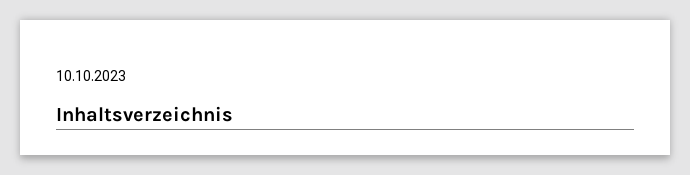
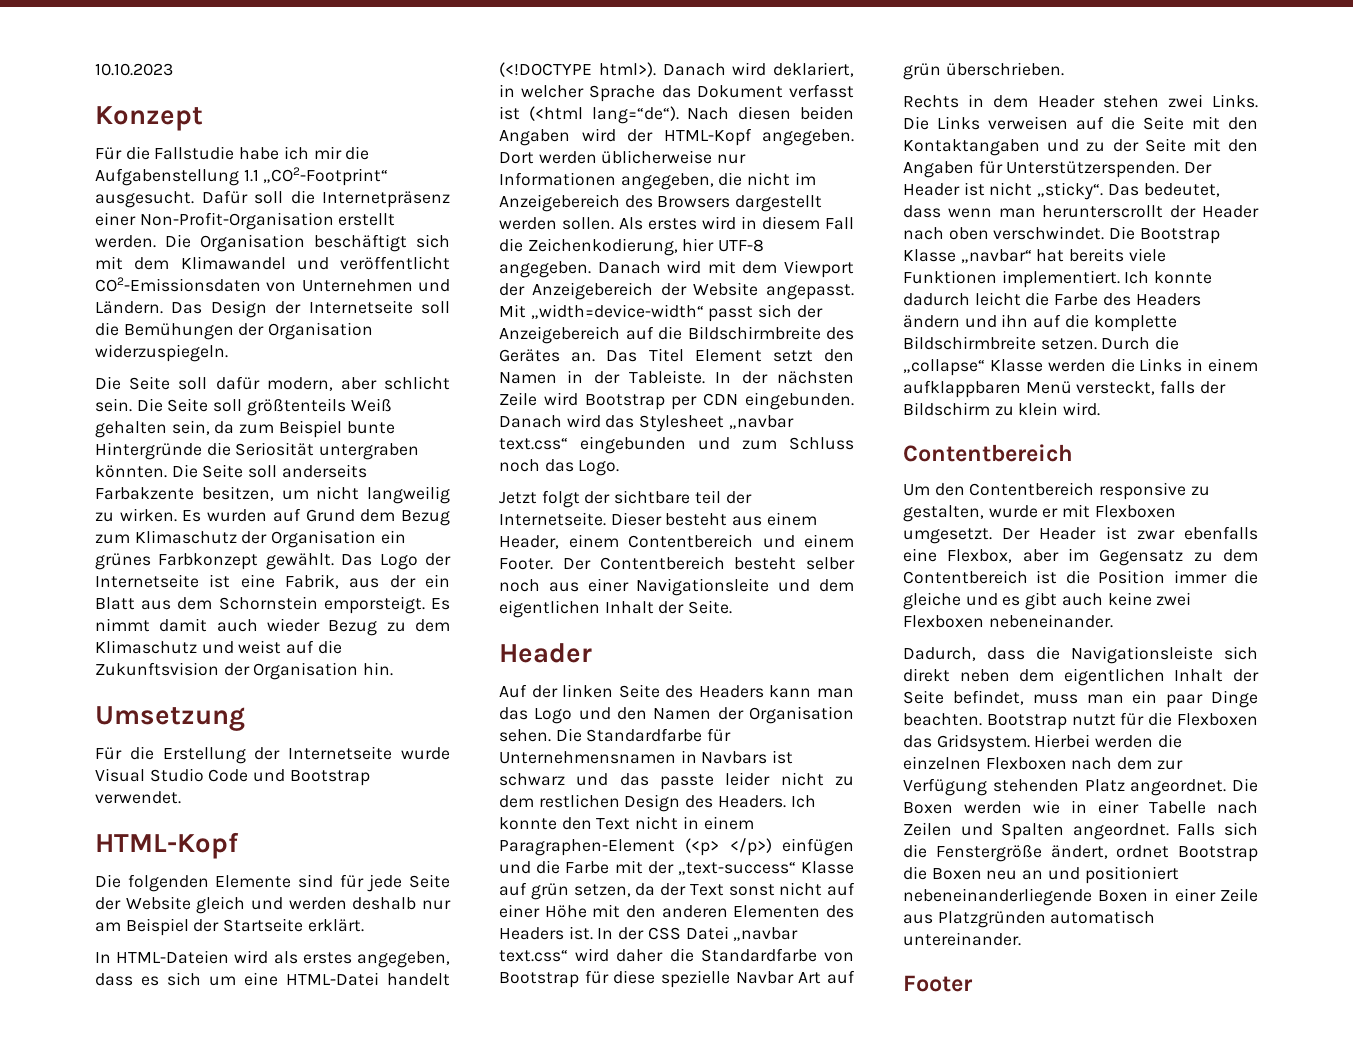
[56,106,233,122] Inhaltsverzeichnis -> [95,106,203,131] [95,146,370,160] [95,167,389,186] [95,190,450,208] [95,212,396,230] [95,234,450,252] [95,256,450,270] [95,277,450,292] [95,300,450,318] [95,322,374,340] [95,344,228,362] [95,376,450,391] [95,398,392,416] [95,420,395,438] [95,442,420,460] [95,464,367,478] [95,486,450,504] [95,508,451,526] [95,530,406,548] [95,553,451,570] [95,574,450,589] [95,596,450,614] [95,618,450,636] [95,640,342,654] [95,662,394,680] [95,706,245,731] [95,746,451,764] [95,768,370,786] [95,791,181,804] [95,832,239,859] [95,874,450,892] [95,896,451,914] [95,918,364,936] [95,950,450,968] [95,972,450,986] [499,62,854,77] [499,84,854,102] [499,106,854,124] [499,128,854,146] [499,150,747,164] [499,172,816,190] [499,194,823,212] [499,216,854,230] [499,238,765,256] [499,260,854,278] [499,282,854,300] [499,304,823,322] [499,326,854,344] [499,348,854,362] [499,370,854,384] [499,392,854,410] [499,414,794,432] [499,436,854,454] [499,459,620,476] [499,490,752,508] [499,512,817,526] [499,534,854,549] [499,556,855,570] [499,578,854,596] [499,600,733,618] [499,643,592,663] [499,684,854,698] [499,706,854,724] [499,728,732,742] [499,750,794,764] [499,772,854,790] [499,794,816,812] [499,816,754,830] [499,838,854,856] [499,860,854,875] [499,882,855,900] [499,904,854,918] [499,926,799,941] [499,948,854,962] [499,970,855,988] [903,62,1064,80] [903,94,1258,108] [903,116,1258,130] [903,138,1258,156] [903,160,1213,178] [903,182,1220,200] [903,205,1259,218] [903,226,1220,244] [903,248,1166,263] [903,270,1213,288] [903,292,1201,306] [903,314,1177,332] [903,336,1180,350] [903,358,1258,376] [903,380,1226,398] [903,402,1101,416] [903,444,1073,462] [903,482,1210,500] [903,504,1176,522] [903,526,1258,544] [903,548,1258,566] [903,570,1258,584] [903,592,1192,610] [903,614,1113,628] [903,646,1258,664] [903,668,1259,686] [903,690,1258,708] [903,712,1258,730] [903,734,1182,752] [903,756,1183,770] [903,778,1258,796] [903,800,1258,814] [903,822,1258,840] [903,844,1258,862] [903,866,1179,884] [903,888,1258,906] [903,910,1156,928] [903,932,1021,946] [903,975,973,992] Konzept // Für die Fallstudie habe ich mir die Aufgabenstellung 1.1 „CO2-Footprint“ ausgesucht. Dafür soll die Internetpräsenz einer Non-Profit-Organisation erstellt werden. Die Organisation beschäftigt sich mit dem Klimawandel und veröffentlicht CO2-Emissionsdaten von Unternehmen und Ländern. Das Design der Internetseite soll die Bemühungen der Organisation widerzuspiegeln. // Die Seite soll dafür modern, aber schlicht sein. Die Seite soll größtenteils Weiß gehalten sein, da zum Beispiel bunte Hintergründe die Seriosität untergraben könnten. Die Seite soll anderseits Farbakzente besitzen, um nicht langweilig zu wirken. Es wurden auf Grund dem Bezug zum Klimaschutz der Organisation ein grünes Farbkonzept gewählt. Das Logo der Internetseite ist eine Fabrik, aus der ein Blatt aus dem Schornstein emporsteigt. Es nimmt damit auch wieder Bezug zu dem Klimaschutz und weist auf die Zukunftsvision der Organisation hin. // Umsetzung // Für die Erstellung der Internetseite wurde Visual Studio Code und Bootstrap verwendet. // HTML-Kopf // Die folgenden Elemente sind für jede Seite der Website gleich und werden deshalb nur am Beispiel der Startseite erklärt. // In HTML-Dateien wird als erstes angegeben, dass es sich um eine HTML-Datei handelt (<!DOCTYPE html>). Danach wird deklariert, in welcher Sprache das Dokument verfasst ist (<html lang=“de“). Nach diesen beiden Angaben wird der HTML-Kopf angegeben. Dort werden üblicherweise nur Informationen angegeben, die nicht im Anzeigebereich des Browsers dargestellt werden sollen. Als erstes wird in diesem Fall die Zeichenkodierung, hier UTF-8 angegeben. Danach wird mit dem Viewport der Anzeigebereich der Website angepasst. Mit „width=device-width“ passt sich der Anzeigebereich auf die Bildschirmbreite des Gerätes an. Das Titel Element setzt den Namen in der Tableiste. In der nächsten Zeile wird Bootstrap per CDN eingebunden. Danach wird das Stylesheet „navbar text.css“ eingebunden und zum Schluss noch das Logo. // Jetzt folgt der sichtbare teil der Internetseite. Dieser besteht aus einem Header, einem Contentbereich und einem Footer. Der Contentbereich besteht selber noch aus einer Navigationsleite und dem eigentlichen Inhalt der Seite. // Header // Auf der linken Seite des Headers kann man das Logo und den Namen der Organisation sehen. Die Standardfarbe für Unternehmensnamen in Navbars ist schwarz und das passte leider nicht zu dem restlichen Design des Headers. Ich konnte den Text nicht in einem Paragraphen-Element (<p> </p>) einfügen und die Farbe mit der „text-success“ Klasse auf grün setzen, da der Text sonst nicht auf einer Höhe mit den anderen Elementen des Headers ist. In der CSS Datei „navbar text.css“ wird daher die Standardfarbe von Bootstrap für diese spezielle Navbar Art auf grün überschrieben. // Rechts in dem Header stehen zwei Links. Die Links verweisen auf die Seite mit den Kontaktangaben und zu der Seite mit den Angaben für Unterstützerspenden. Der Header ist nicht „sticky“. Das bedeutet, dass wenn man herunterscrollt der Header nach oben verschwindet. Die Bootstrap Klasse „navbar“ hat bereits viele Funktionen implementiert. Ich konnte dadurch leicht die Farbe des Headers ändern und ihn auf die komplette Bildschirmbreite setzen. Durch die „collapse“ Klasse werden die Links in einem aufklappbaren Menü versteckt, falls der Bildschirm zu klein wird. // Contentbereich // Um den Contentbereich responsive zu gestalten, wurde er mit Flexboxen umgesetzt. Der Header ist zwar ebenfalls eine Flexbox, aber im Gegensatz zu dem Contentbereich ist die Position immer die gleiche und es gibt auch keine zwei Flexboxen nebeneinander. // Dadurch, dass die Navigationsleiste sich direkt neben dem eigentlichen Inhalt der Seite befindet, muss man ein paar Dinge beachten. Bootstrap nutzt für die Flexboxen das Gridsystem. Hierbei werden die einzelnen Flexboxen nach dem zur Verfügung stehenden Platz angeordnet. Die Boxen werden wie in einer Tabelle nach Zeilen und Spalten angeordnet. Falls sich die Fenstergröße ändert, ordnet Bootstrap die Boxen neu an und positioniert nebeneinanderliegende Boxen in einer Zeile aus Platzgründen automatisch untereinander. // Footer

